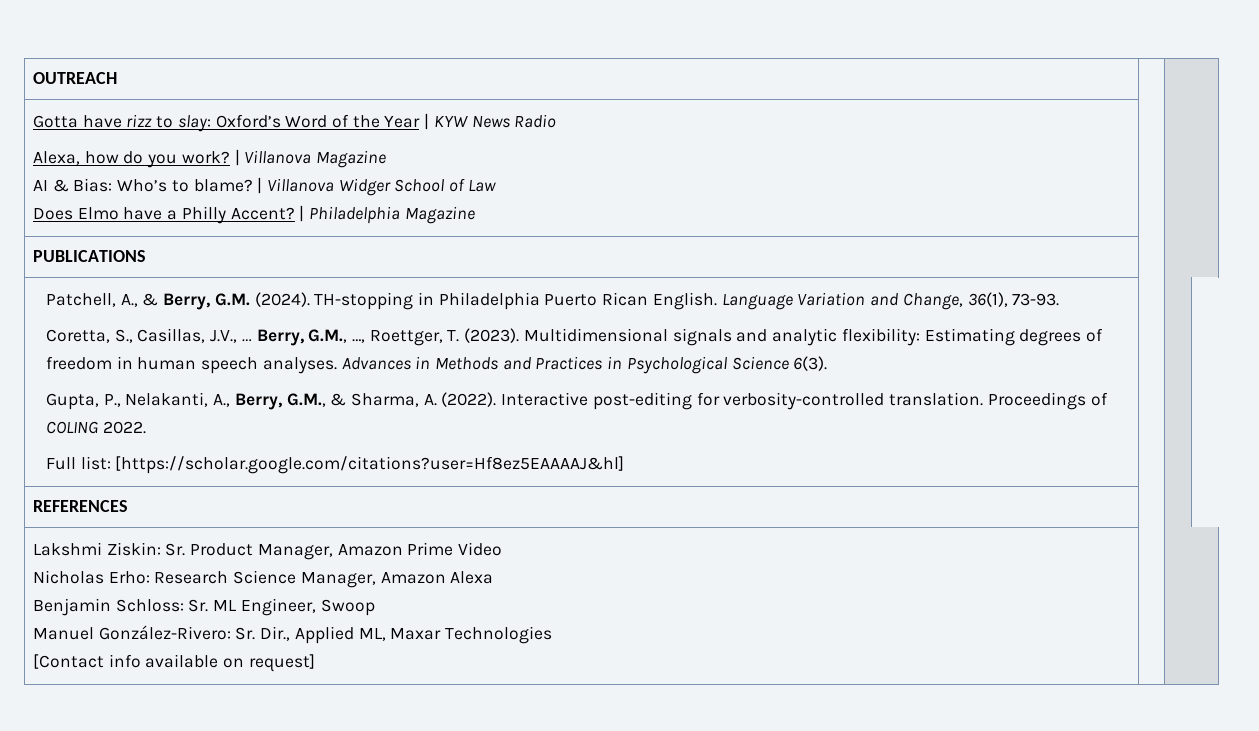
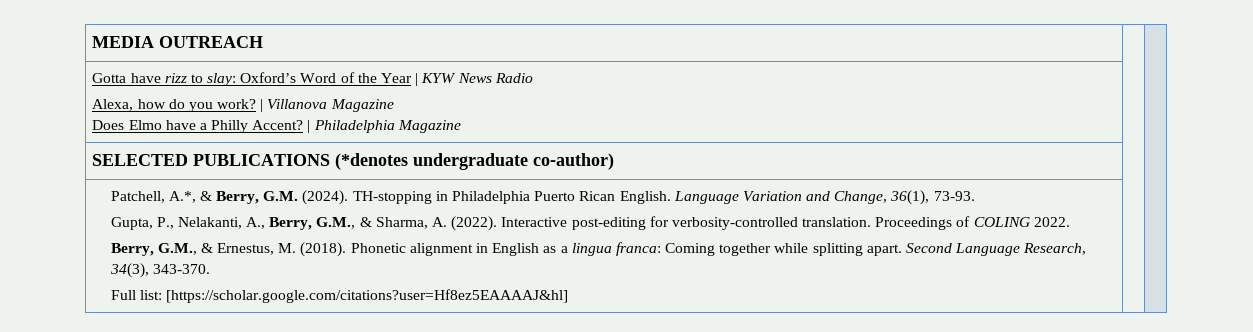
(32, 78) none -> [92,36,155,48] MEDIA
[32,177,496,196] // AI & Bias: Who’s to blame? | Villanova Widger School of Law -> (394, 105) none
(475, 215) none -> [92,154,189,166] SELECTED
(146, 256) none -> [335,153,615,170] (*denotes undergraduate co-author)
[120,294,138,307] A., -> [168,191,196,203] A.*,
[45,328,1103,346] [45,356,828,374] // Coretta, S., Casillas, J.V., … Berry, G.M., …, Roettger, T. (2023). Multidimensional signals and analytic flexibility: Estimating degrees of freedom in human speech analyses. Advances in Methods and Practices in Psychological Science 6(3). -> (975, 196) none
[45,456,625,474] [32,500,128,512] [32,542,502,560] [32,570,494,588] [32,598,375,616] [32,625,552,644] [32,654,315,672] Full list: [https://scholar.google.com/citations?user=Hf8ez5EAAAAJ&hl] | | // REFERENCES | | // Lakshmi Ziskin: Sr. Product Manager, Amazon Prime Video // Nicholas Erho: Research Science Manager, Amazon Alexa // Benjamin Schloss: Sr. ML Engineer, Swoop // Manuel González-Rivero: Sr. Dir., Applied ML, Maxar Technologies // [Contact info available on request] -> [110,242,1087,257] [109,263,210,278] [110,289,568,303] Berry, G.M., & Ernestus, M. (2018). Phonetic alignment in English as a lingua franca: Coming together while splitting apart. Second Language Research, 34(3), 343-370. // Full list: [https://scholar.google.com/citations?user=Hf8ez5EAAAAJ&hl]

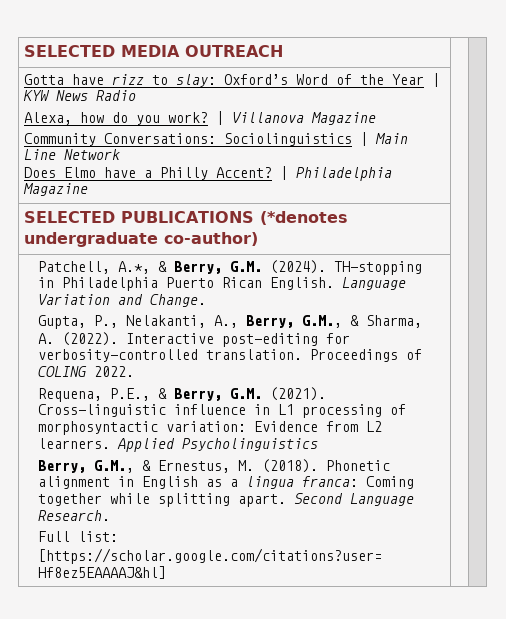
(92, 42) none -> [24,45,116,57] SELECTED
(394, 105) none -> [24,132,409,146] [24,149,121,160] // Community Conversations: Sociolinguistics | Main Line Network
[834,190,975,205] Change, 36(1), 73-93. -> [149,294,206,307] Change.
(1070, 222) none -> [37,387,326,402] [37,404,406,418] [37,421,382,435] [37,438,318,452] // Requena, P.E., & Berry, G.M. (2021). Cross-linguistic influence in L1 processing of morphosyntactic variation: Evidence from L2 learners. Applied Psycholinguistics
[1023,243,1087,255] [109,263,210,278] Research, 34(3), 343-370. -> [37,510,110,521] Research.

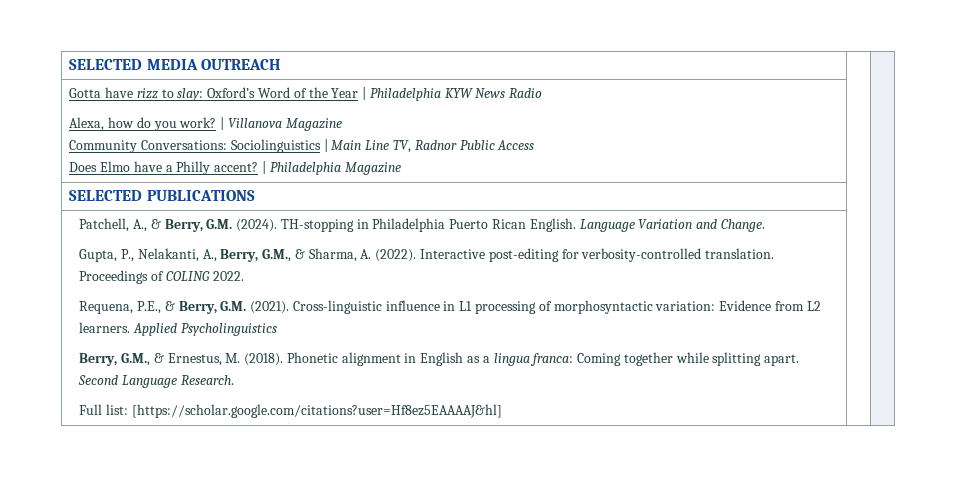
(441, 80) none -> [369,88,441,101] Philadelphia
[64,149,121,160] Network -> [392,140,535,153] TV, Radnor Public Access
[216,167,273,178] Accent? -> [214,162,259,172] accent?
[260,211,349,225] [24,232,259,247] (*denotes undergraduate co-author) -> (255, 195) none
[117,261,150,274] A.*, -> [132,219,147,232] A.,

